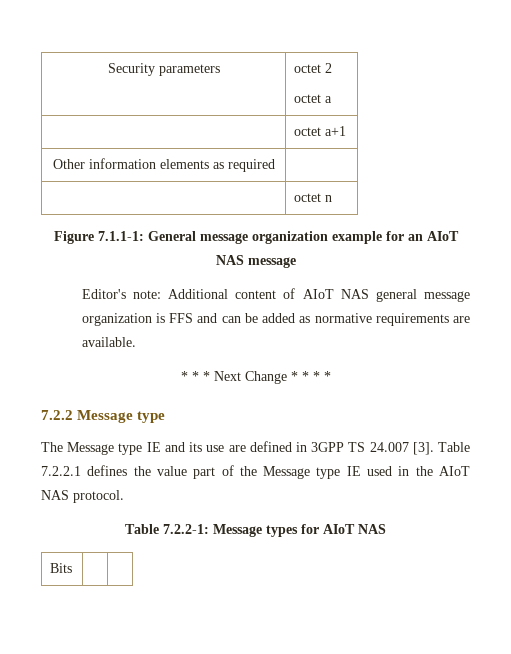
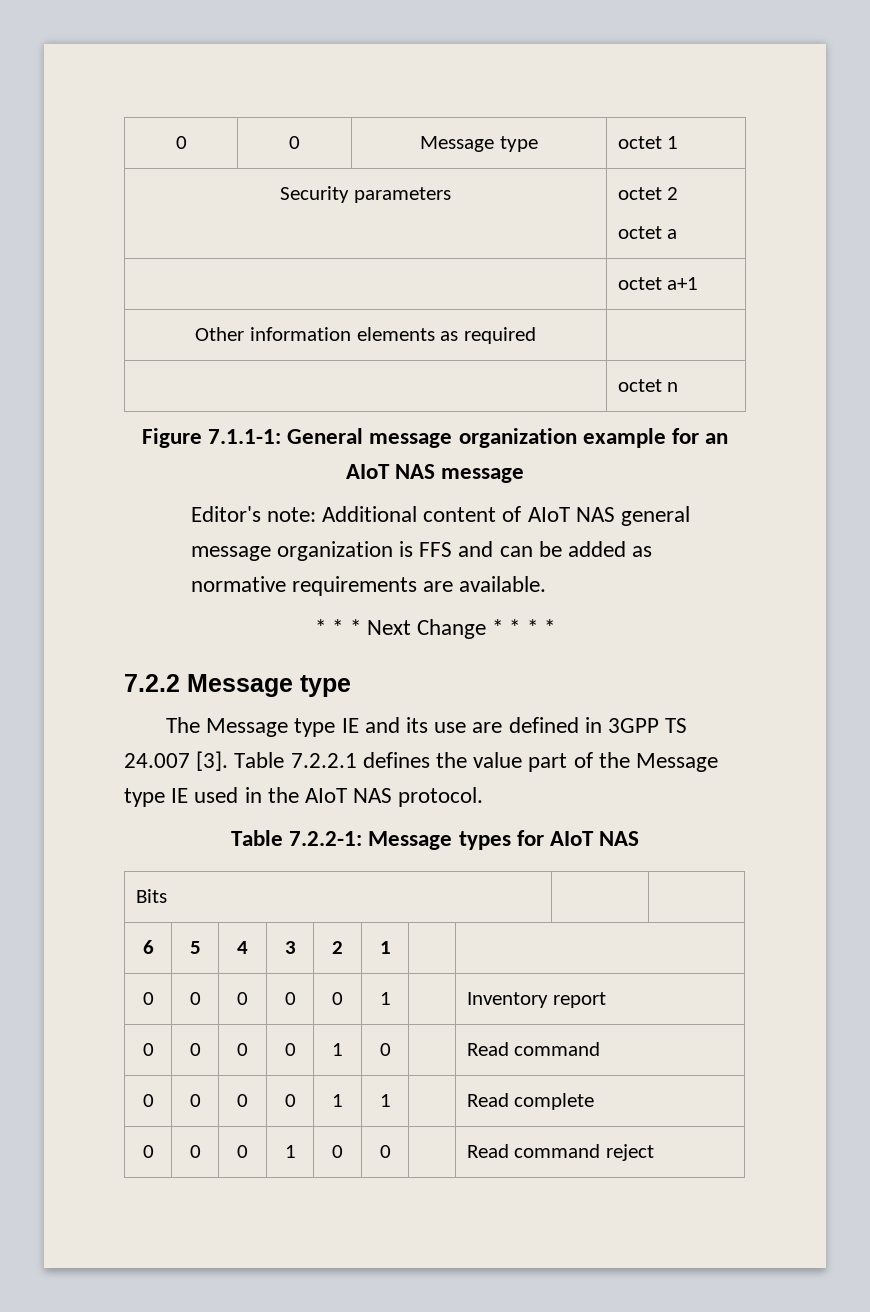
(107, 69) none -> [175,136,187,149] [289,136,300,149] [420,136,538,152] [617,136,679,149] 0 | 0 | Message type | octet 1 //
(73, 568) none -> [142,940,154,954] [189,941,201,954] [237,941,248,954] [284,941,296,954] [332,941,343,954] [379,941,391,954] [142,992,154,1005] [189,992,201,1005] [237,992,248,1005] [284,992,296,1005] [332,992,343,1005] [379,992,391,1005] [466,992,607,1008] [142,1043,154,1056] [189,1043,201,1056] [237,1043,248,1056] [284,1043,296,1056] [332,1043,343,1056] [379,1043,391,1056] [466,1042,601,1056] [142,1094,154,1107] [189,1094,201,1107] [237,1094,248,1107] [284,1094,296,1107] [332,1094,343,1107] [379,1094,391,1107] [466,1093,595,1110] [142,1145,154,1158] [189,1145,201,1158] [237,1145,248,1158] [284,1145,296,1158] [332,1145,343,1158] [379,1145,391,1158] [466,1144,654,1161] // 6 | 5 | 4 | 3 | 2 | 1 | | // 0 | 0 | 0 | 0 | 0 | 1 | | Inventory report // 0 | 0 | 0 | 0 | 1 | 0 | | Read command // 0 | 0 | 0 | 0 | 1 | 1 | | Read complete // 0 | 0 | 0 | 1 | 0 | 0 | | Read command reject

